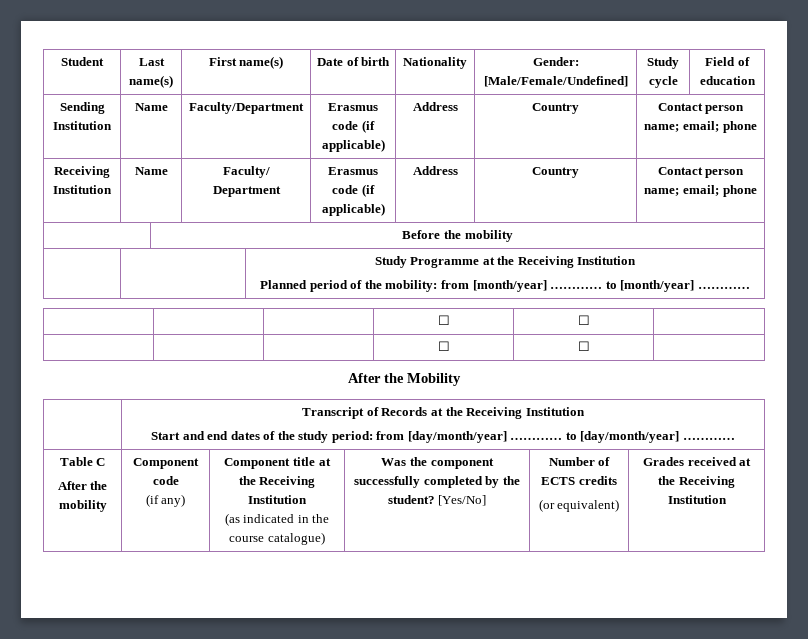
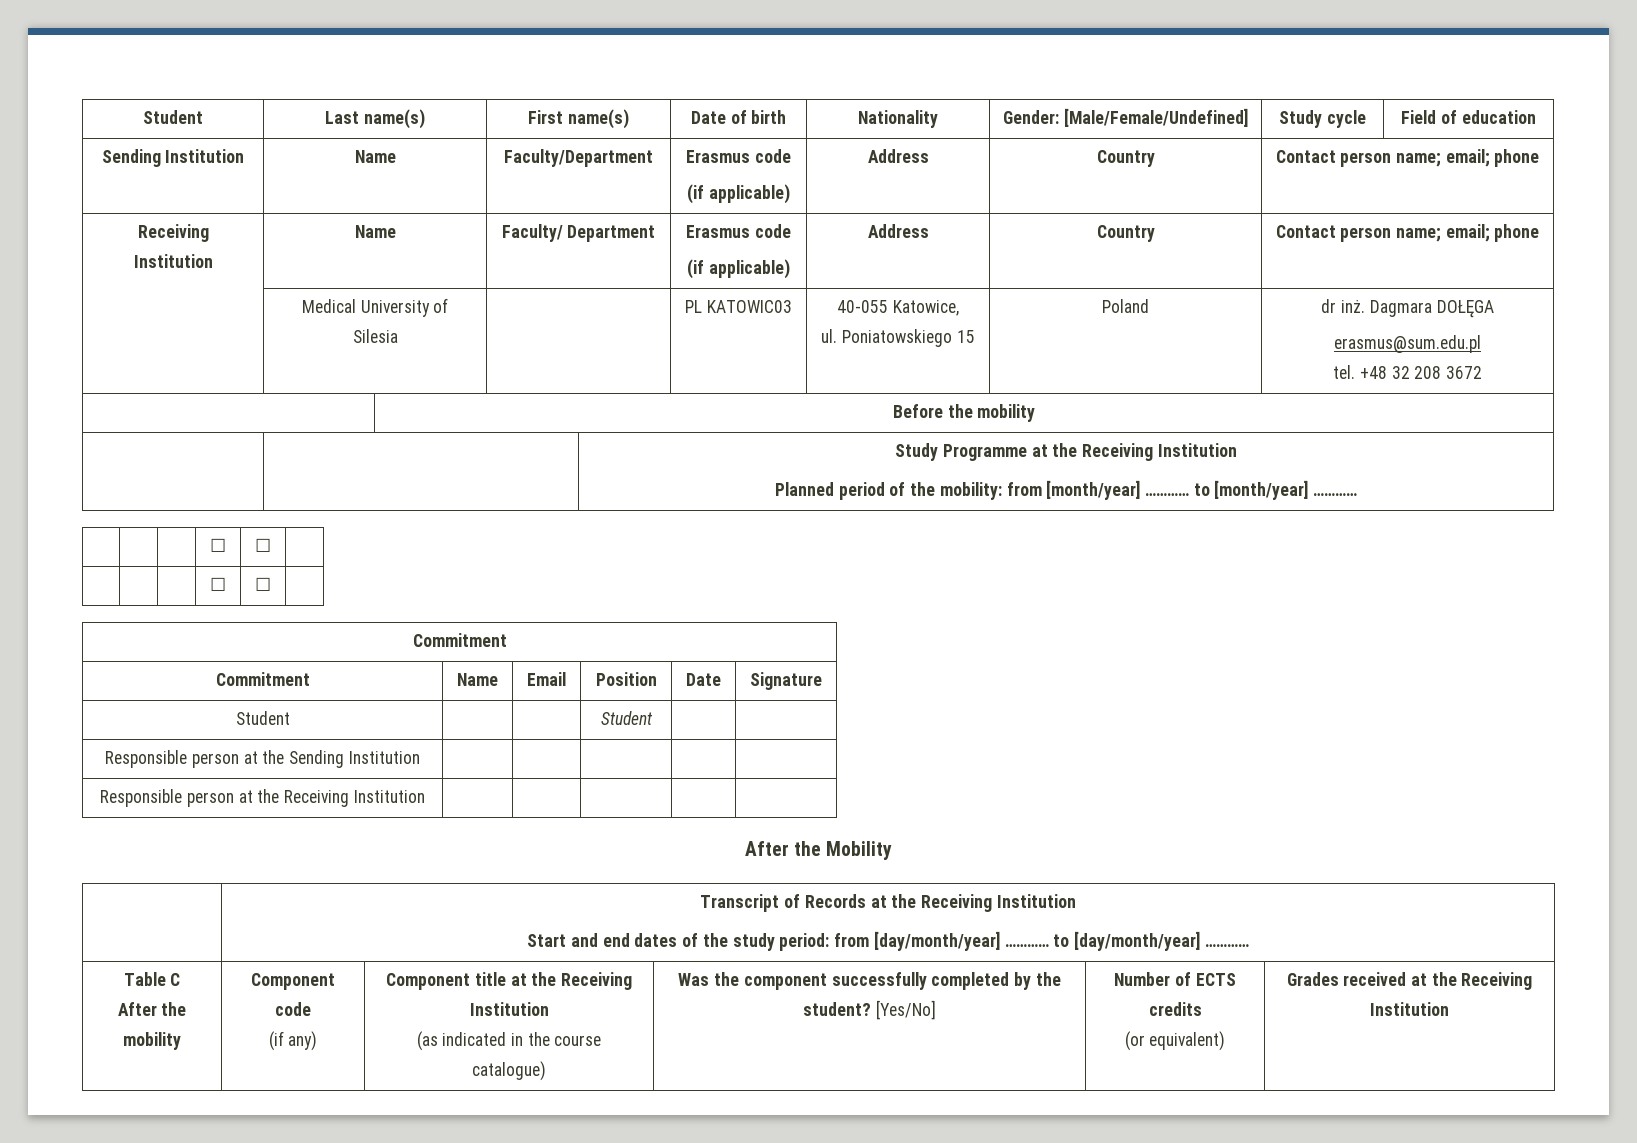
(359, 125) none -> (791, 156) //
[361,184,375,197] [321,203,385,216] [412,166,458,175] [532,167,579,178] [657,167,745,178] [644,185,757,197] (if applicable) | Address | Country | Contact person name; email; phone -> [687,259,790,279] [867,224,929,238] [1096,225,1155,242] [1275,224,1540,242] [301,298,449,317] [352,329,398,343] [685,300,792,313] [837,300,959,316] [821,329,975,347] [1102,299,1149,313] [1321,299,1494,318] [1334,335,1481,353] [1333,365,1482,379] // (if applicable) | Address | Country | Contact person name; email; phone // | Medical University of Silesia | | PL KATOWIC03 | 40-055 Katowice, // ul. Poniatowskiego 15 | Poland | dr inż. Dagmara DOŁĘGA // erasmus@sum.edu.pl // tel. +48 32 208 3672
(590, 346) none -> [412,633,507,647] [215,672,310,686] [457,673,498,686] [527,672,566,686] [595,672,657,686] [686,673,721,686] [750,672,822,690] [235,711,290,725] [600,711,653,725] [105,750,420,768] [100,789,425,807] // Commitment // Commitment | Name | Email | Position | Date | Signature // Student | | | Student | | // Responsible person at the Sending Institution | | | | | // Responsible person at the Receiving Institution | | | | |

